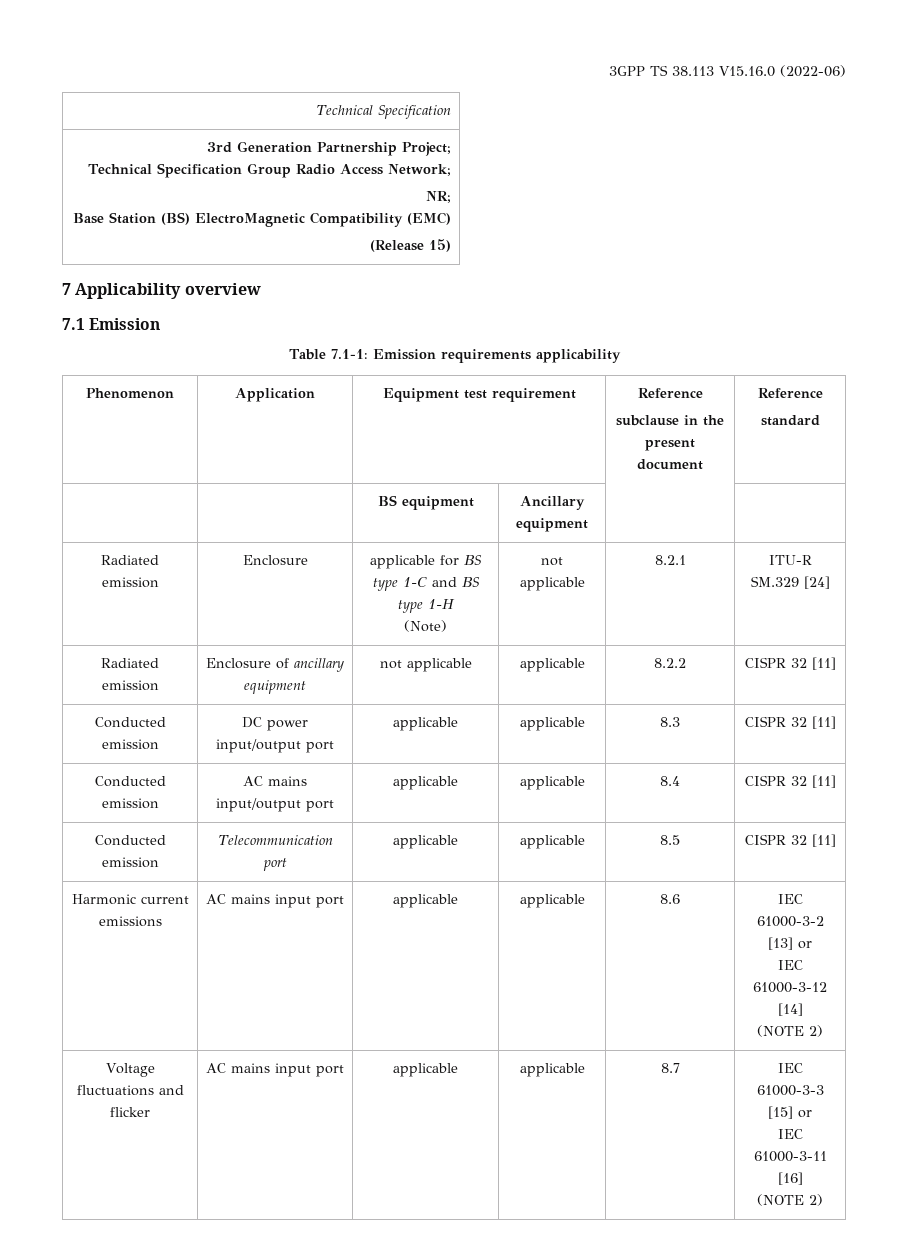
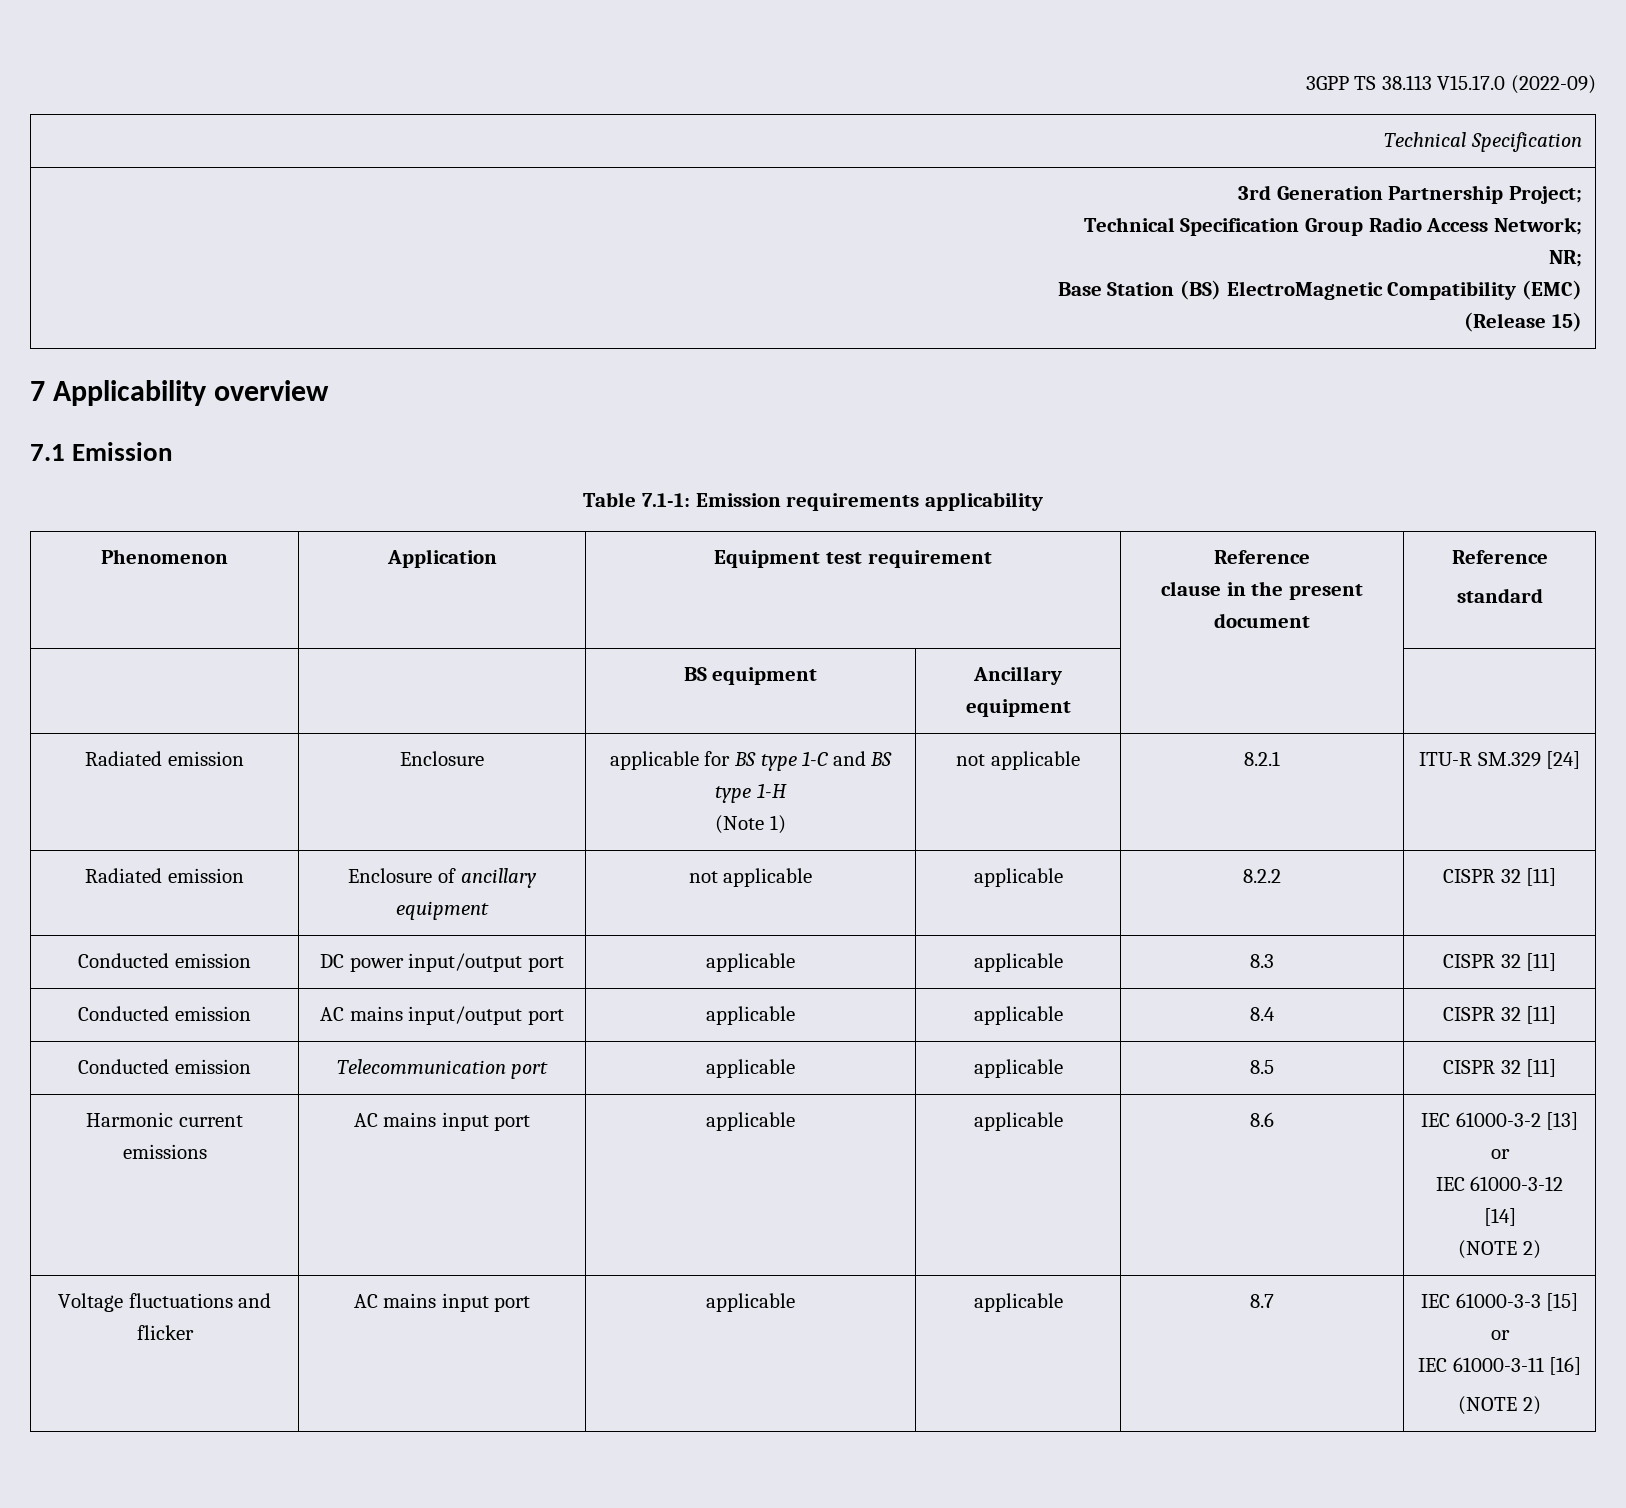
[719,65,846,77] V15.16.0 (2022-06) -> [1437,75,1597,94] V15.17.0 (2022-09)
[616,415,679,426] subclause -> [1161,581,1222,596] clause
[404,620,447,632] (Note) -> [715,815,786,834] (Note 1)

